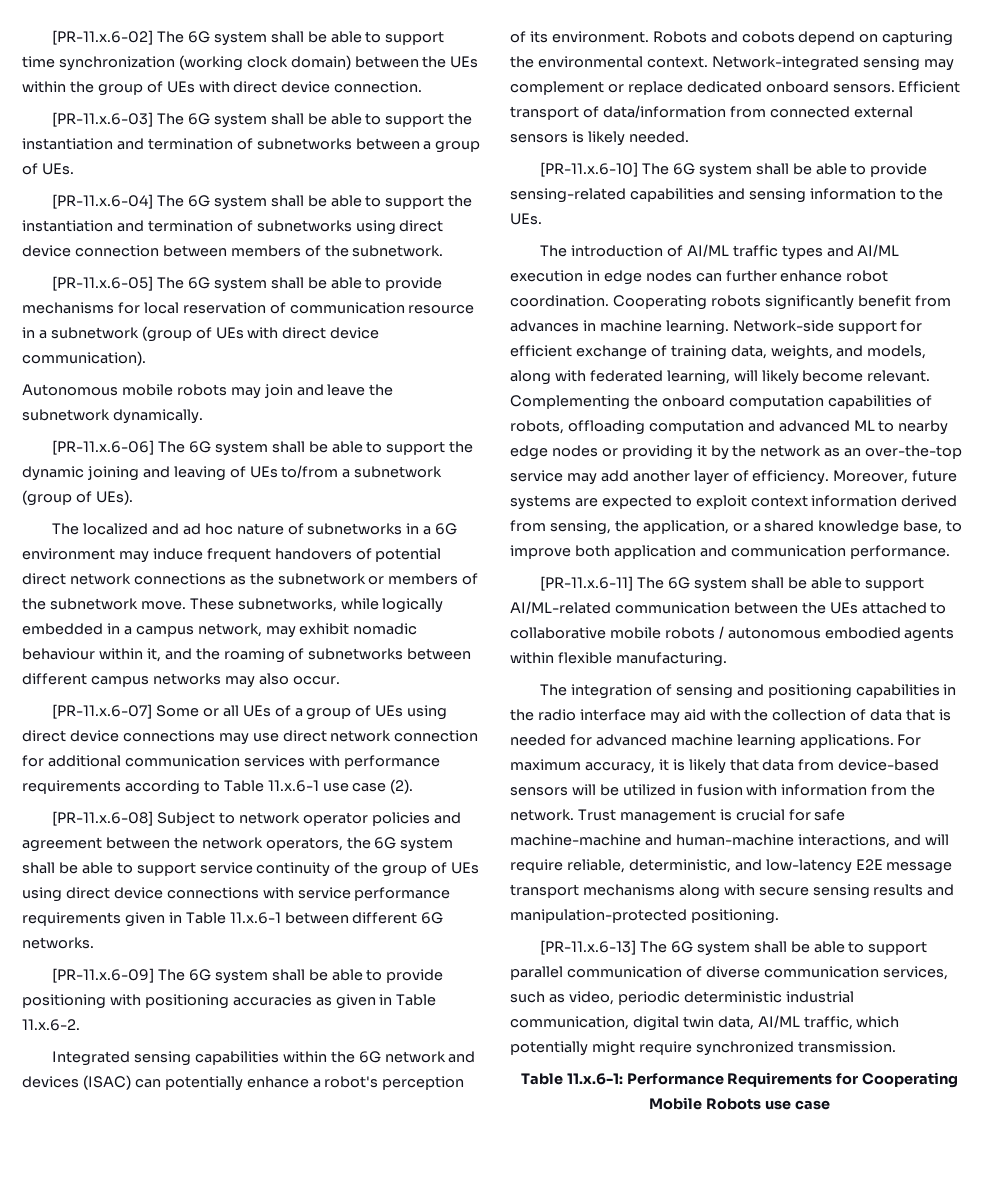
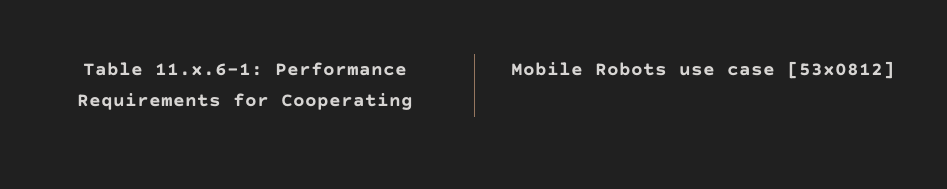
[52,30,445,46] [22,55,479,71] [22,81,423,96] [52,112,473,128] [22,138,481,153] [22,163,74,175] [52,194,473,210] [22,220,444,235] [22,245,444,257] [52,276,443,292] [22,302,475,314] [22,326,380,342] [22,351,146,366] [22,384,394,399] [22,409,203,424] [52,440,474,456] [22,465,443,481] [22,490,133,506] [52,523,458,535] [22,548,442,563] [22,573,479,585] [22,598,444,613] [22,623,418,638] [22,648,472,663] [22,673,340,688] [52,704,448,720] [22,730,479,745] [22,755,440,769] [22,779,414,795] [52,811,461,826] [22,837,454,852] [22,862,480,877] [22,887,451,902] [22,912,444,927] [22,937,94,949] [52,968,444,984] [22,994,437,1009] [22,1019,80,1031] [52,1051,476,1066] [22,1075,465,1091] [510,31,954,46] [510,56,954,71] [510,81,961,95] [510,105,913,120] [510,131,689,146] [540,162,928,178] [510,188,944,203] [510,213,542,225] [540,244,900,260] [510,270,889,285] [510,295,951,310] [510,320,923,335] [510,345,927,360] [510,370,931,385] [510,395,932,410] [510,420,949,435] [510,445,963,460] [510,470,958,485] [510,495,958,510] [510,520,963,535] [510,545,950,559] [540,576,925,592] [510,601,947,614] [510,626,955,642] [510,652,727,667] [540,684,957,699] [510,709,952,724] [510,734,922,749] [510,759,940,774] [510,784,936,796] [510,809,846,824] [510,834,949,848] [510,859,953,874] [510,884,955,899] [510,909,779,924] [540,940,928,956] [510,966,948,980] [510,991,854,1005] [510,1015,900,1031] [510,1041,896,1056] [PR-11.x.6-02] The 6G system shall be able to support time synchronization (working clock domain) between the UEs within the group of UEs with direct device connection. // [PR-11.x.6-03] The 6G system shall be able to support the instantiation and termination of subnetworks between a group of UEs. // [PR-11.x.6-04] The 6G system shall be able to support the instantiation and termination of subnetworks using direct device connection between members of the subnetwork. // [PR-11.x.6-05] The 6G system shall be able to provide mechanisms for local reservation of communication resource in a subnetwork (group of UEs with direct device communication). // Autonomous mobile robots may join and leave the subnetwork dynamically. // [PR-11.x.6-06] The 6G system shall be able to support the dynamic joining and leaving of UEs to/from a subnetwork (group of UEs). // The localized and ad hoc nature of subnetworks in a 6G environment may induce frequent handovers of potential direct network connections as the subnetwork or members of the subnetwork move. These subnetworks, while logically embedded in a campus network, may exhibit nomadic behaviour within it, and the roaming of subnetworks between different campus networks may also occur. // [PR-11.x.6-07] Some or all UEs of a group of UEs using direct device connections may use direct network connection for additional communication services with performance requirements according to Table 11.x.6-1 use case (2). // [PR-11.x.6-08] Subject to network operator policies and agreement between the network operators, the 6G system shall be able to support service continuity of the group of UEs using direct device connections with service performance requirements given in Table 11.x.6-1 between different 6G networks. // [PR-11.x.6-09] The 6G system shall be able to provide positioning with positioning accuracies as given in Table 11.x.6-2. // Integrated sensing capabilities within the 6G network and devices (ISAC) can potentially enhance a robot's perception of its environment. Robots and cobots depend on capturing the environmental context. Network-integrated sensing may complement or replace dedicated onboard sensors. Efficient transport of data/information from connected external sensors is likely needed. // [PR-11.x.6-10] The 6G system shall be able to provide sensing-related capabilities and sensing information to the UEs. // The introduction of AI/ML traffic types and AI/ML execution in edge nodes can further enhance robot coordination. Cooperating robots significantly benefit from advances in machine learning. Network-side support for efficient exchange of training data, weights, and models, along with federated learning, will likely become relevant. Complementing the onboard computation capabilities of robots, offloading computation and advanced ML to nearby edge nodes or providing it by the network as an over-the-top service may add another layer of efficiency. Moreover, future systems are expected to exploit context information derived from sensing, the application, or a shared knowledge base, to improve both application and communication performance. // [PR-11.x.6-11] The 6G system shall be able to support AI/ML-related communication between the UEs attached to collaborative mobile robots / autonomous embodied agents within flexible manufacturing. // The integration of sensing and positioning capabilities in the radio interface may aid with the collection of data that is needed for advanced machine learning applications. For maximum accuracy, it is likely that data from device-based sensors will be utilized in fusion with information from the network. Trust management is crucial for safe machine-machine and human-machine interactions, and will require reliable, deterministic, and low-latency E2E message transport mechanisms along with secure sensing results and manipulation-protected positioning. // [PR-11.x.6-13] The 6G system shall be able to support parallel communication of diverse communication services, such as video, periodic deterministic industrial communication, digital twin data, AI/ML traffic, which potentially might require synchronized transmission. // -> (82, 69) none
(830, 1105) none -> [786,61,895,79] [53x0812]

